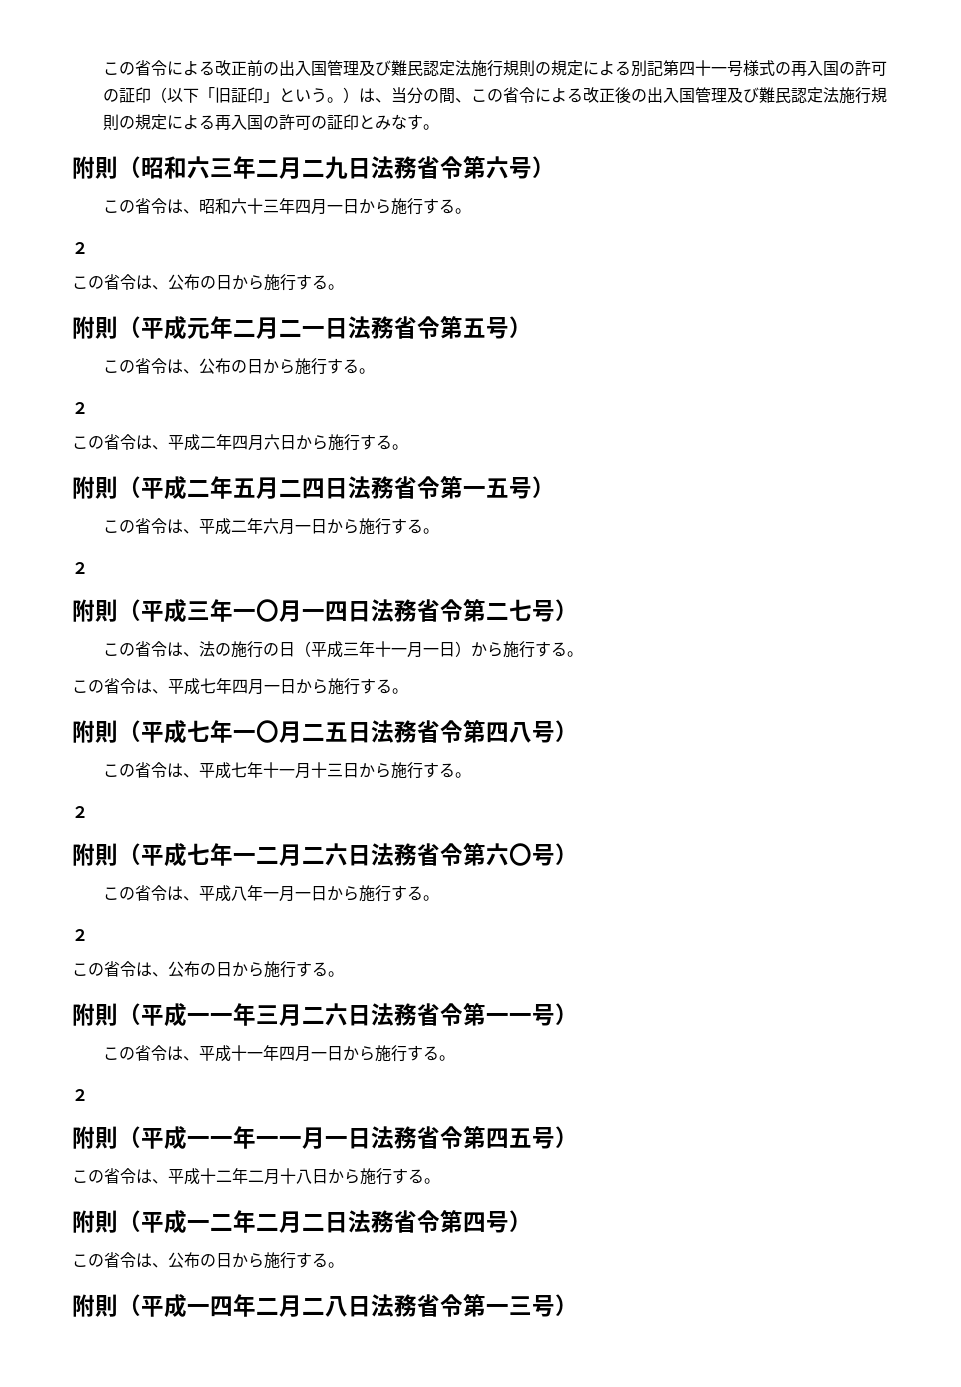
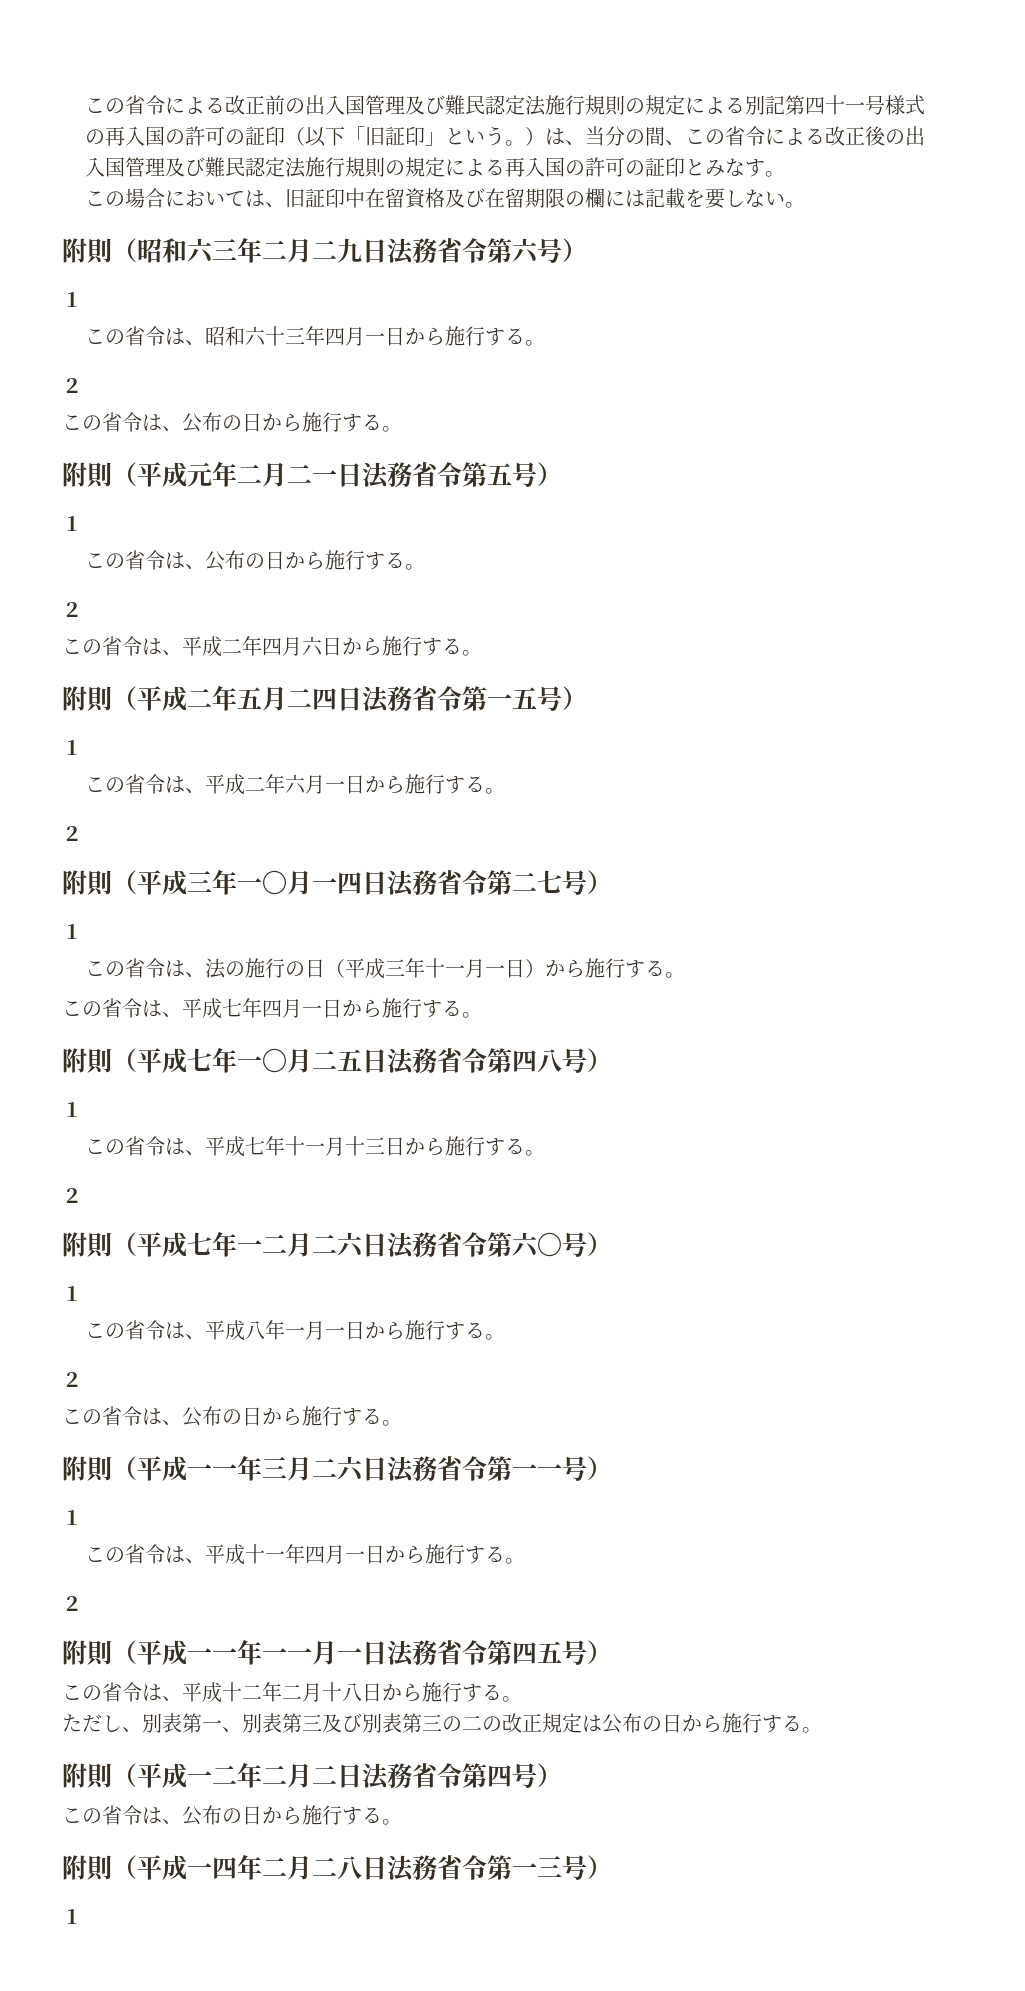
(439, 127) none -> [85,188,806,209] // この場合においては、旧証印中在留資格及び在留期限の欄には記載を要しない。
(555, 167) none -> [62,292,82,307] // １
(532, 327) none -> [62,516,82,531] // １
(555, 487) none -> [62,740,82,755] // １
(578, 610) none -> [62,924,82,939] // １
(578, 731) none -> [62,1102,82,1117] // １
(578, 854) none -> [62,1286,82,1301] // １
(578, 1014) none -> [62,1510,82,1525] // １
(440, 1181) none -> [62,1713,822,1734] // ただし、別表第一、別表第三及び別表第三の二の改正規定は公布の日から施行する。
(578, 1305) none -> [62,1909,82,1924] // １

